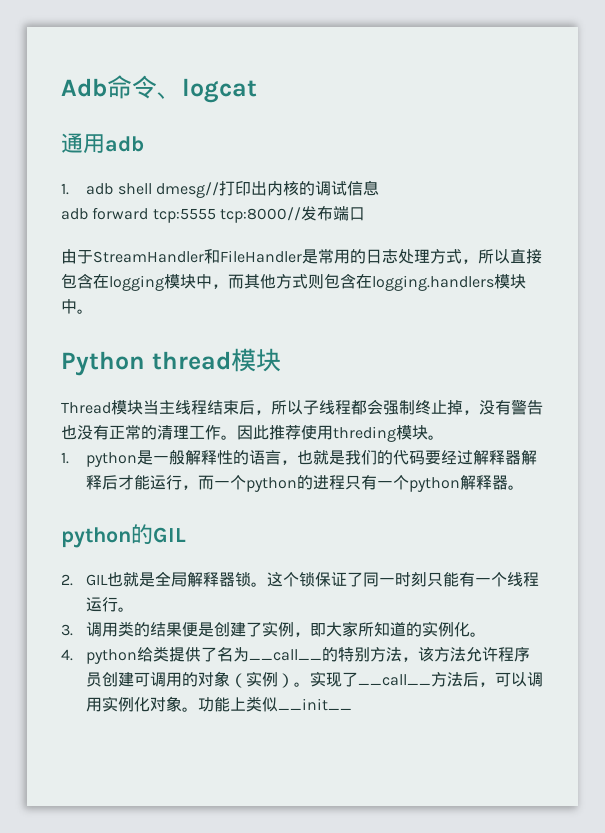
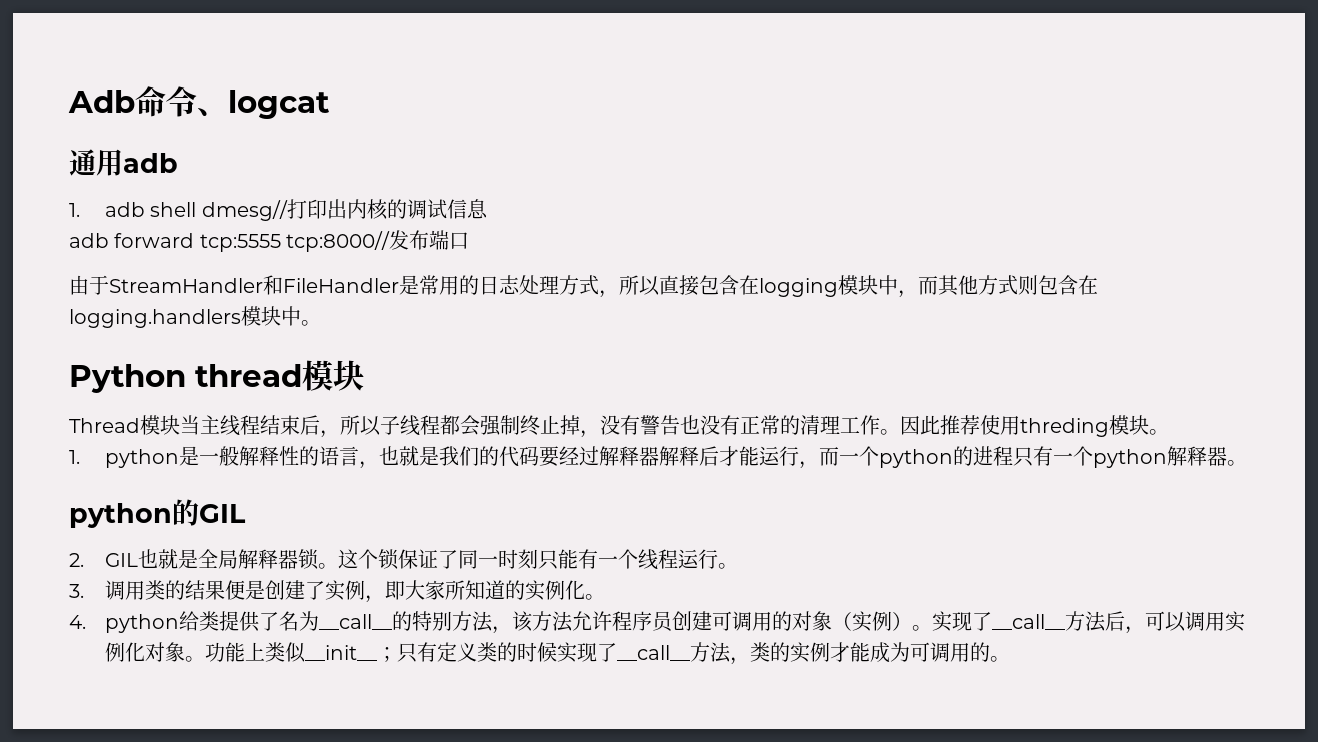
(353, 704) none -> [377,642,1011,665] ；只有定义类的时候实现了__call__方法，类的实例才能成为可调用的。

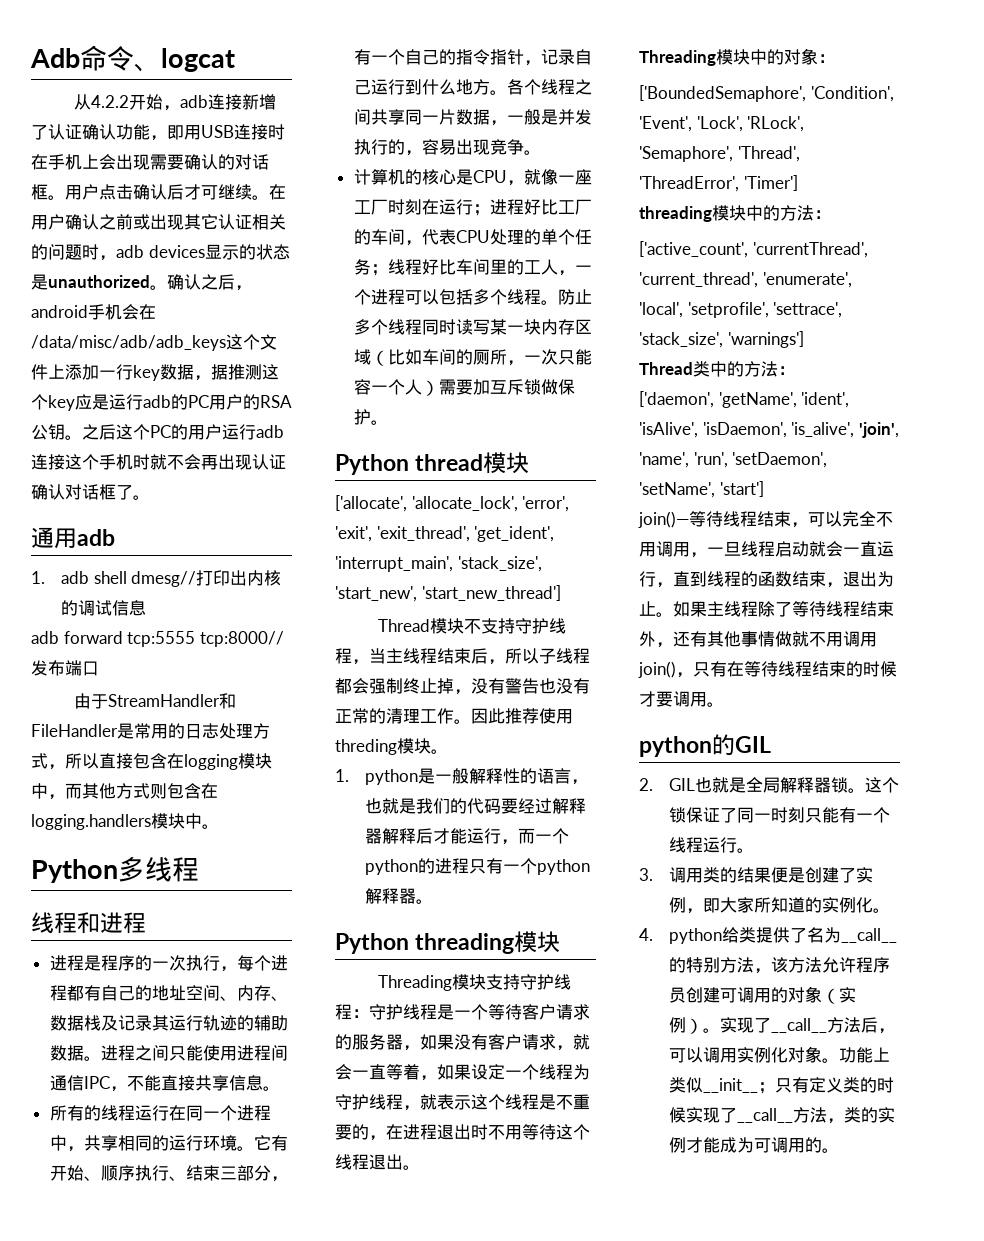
(329, 104) none -> [74,94,277,111] [31,124,285,141] [31,154,269,170] [31,184,286,200] [31,214,286,230] [31,244,290,261] [31,274,252,291] [31,304,156,320] [31,334,277,351] [31,364,279,381] [31,394,292,411] [31,424,284,440] [31,454,286,470] [31,484,150,500] // 从4.2.2开始，adb连接新增了认证确认功能，即用USB连接时在手机上会出现需要确认的对话框。用户点击确认后才可继续。在用户确认之前或出现其它认证相关的问题时，adb devices显示的状态是unauthorized。确认之后，android手机会在/data/misc/adb/adb_keys这个文件上添加一行key数据，据推测这个key应是运行adb的PC用户的RSA公钥。之后这个PC的用户运行adb连接这个手机时就不会再出现认证确认对话框了。
[195,360,364,391] [69,415,180,435] thread模块 // Thread模块 -> [118,856,199,882] [31,912,146,934] [49,955,288,972] [49,985,288,1001] [49,1015,288,1031] [49,1045,288,1061] [49,1075,280,1092] [49,1105,271,1121] [49,1135,288,1152] [49,1165,288,1182] [353,49,592,66] [353,79,592,95] [353,109,592,126] [353,139,541,156] [353,169,592,186] [353,199,592,216] [353,229,592,246] [353,259,592,276] [353,289,592,305] [353,319,592,335] [353,349,592,366] [353,379,575,396] [353,409,388,425] [335,452,530,475] [335,495,570,512] [335,526,555,542] [335,556,542,572] [335,585,561,602] [378,618,567,634] [335,648,369,665] 多线程 // 线程和进程 // 进程是程序的一次执行，每个进程都有自己的地址空间、内存、数据栈及记录其运行轨迹的辅助数据。进程之间只能使用进程间通信IPC，不能直接共享信息。 // 所有的线程运行在同一个进程中，共享相同的运行环境。它有开始、顺序执行、结束三部分，有一个自己的指令指针，记录自己运行到什么地方。各个线程之间共享同一片数据，一般是并发执行的，容易出现竞争。 // 计算机的核心是CPU，就像一座工厂时刻在运行；进程好比工厂的车间，代表CPU处理的单个任务；线程好比车间里的工人，一个进程可以包括多个线程。防止多个线程同时读写某一块内存区域（比如车间的厕所，一次只能容一个人）需要加互斥锁做保护。 // Python thread模块 // ['allocate', 'allocate_lock', 'error', 'exit', 'exit_thread', 'get_ident', 'interrupt_main', 'stack_size', 'start_new', 'start_new_thread'] // Thread模块不支持守护线程，
(1248, 463) none -> [335,931,561,954] [378,974,572,991] [335,1004,590,1020] [335,1034,590,1051] [335,1064,590,1081] [335,1094,590,1111] [335,1124,590,1141] [335,1154,420,1170] [639,48,835,66] [639,85,894,102] [639,116,805,132] [639,146,800,162] [639,175,798,192] [639,205,831,222] [639,241,868,258] [639,272,852,288] [639,302,843,318] [639,331,804,348] [639,361,795,377] [639,391,850,408] [639,422,899,438] [639,452,828,468] [639,481,764,498] [638,511,893,528] [639,541,894,558] [639,571,894,588] [639,601,894,617] [639,631,877,648] [638,661,897,678] [639,691,724,707] // Python threading模块 // Threading模块支持守护线程：守护线程是一个等待客户请求的服务器，如果没有客户请求，就会一直等着，如果设定一个线程为守护线程，就表示这个线程是不重要的，在进程退出时不用等待这个线程退出。 // Threading模块中的对象： // ['BoundedSemaphore', 'Condition', 'Event', 'Lock', 'RLock', 'Semaphore', 'Thread', 'ThreadError', 'Timer'] // threading模块中的方法： // ['active_count', 'currentThread', 'current_thread', 'enumerate', 'local', 'setprofile', 'settrace', 'stack_size', 'warnings'] // Thread类中的方法： // ['daemon', 'getName', 'ident', 'isAlive', 'isDaemon', 'is_alive', 'join', 'name', 'run', 'setDaemon', 'setName', 'start'] // join()—等待线程结束，可以完全不用调用，一旦线程启动就会一直运行，直到线程的函数结束，退出为止。如果主线程除了等待线程结束外，还有其他事情做就不用调用join()，只有在等待线程结束的时候才要调用。

